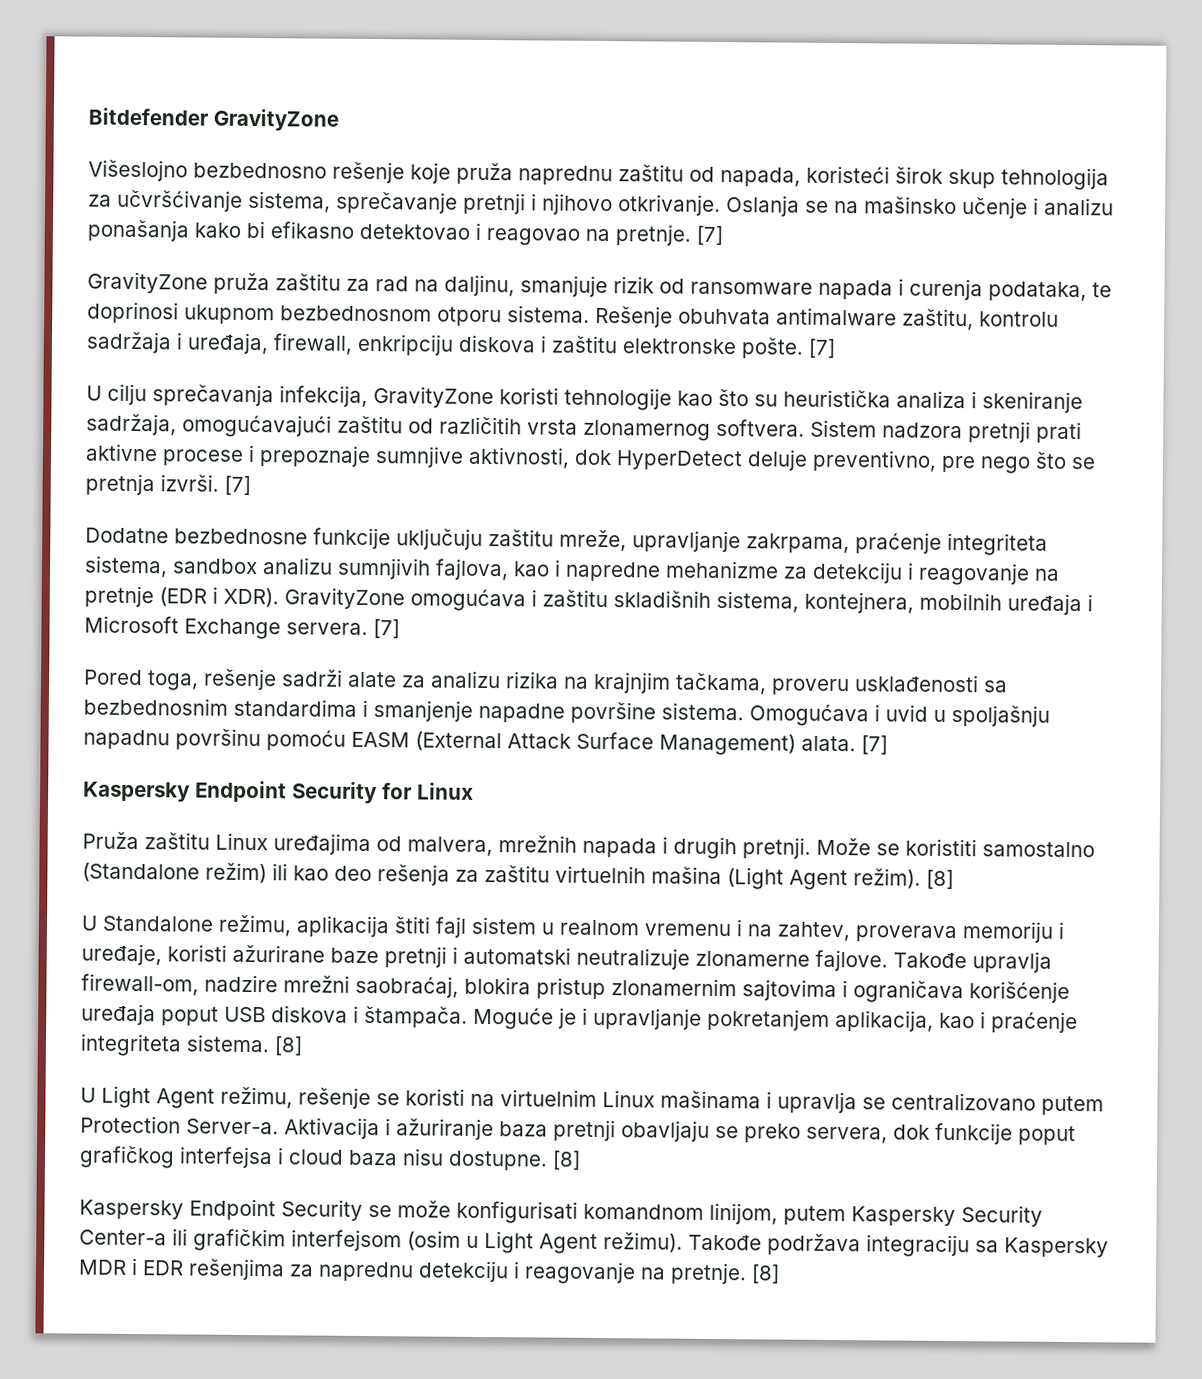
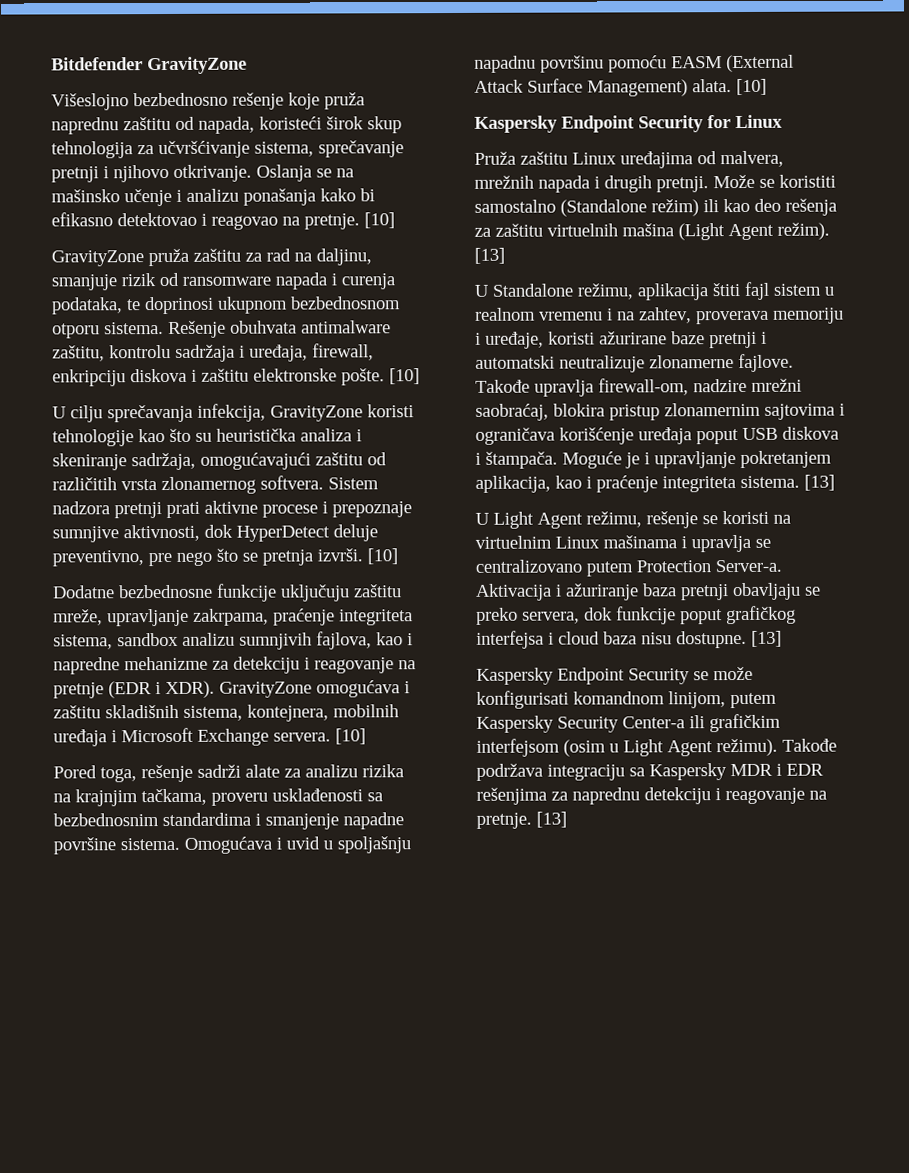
[696,225,723,246] [7] -> [364,212,395,229] [10]
[808,338,836,358] [7] -> [389,368,420,385] [10]
[224,475,251,495] [7] -> [367,548,398,565] [10]
[373,619,400,639] [7] -> [335,728,366,745] [10]
[861,735,888,755] [7] -> [736,78,767,96] [10]
[926,869,954,890] [8] -> [474,247,505,264] [13]
[274,1036,303,1056] [8] -> [804,474,835,491] [13]
[552,1150,581,1170] [8] -> [751,630,782,647] [13]
[751,1264,780,1284] [8] -> [536,811,567,828] [13]

